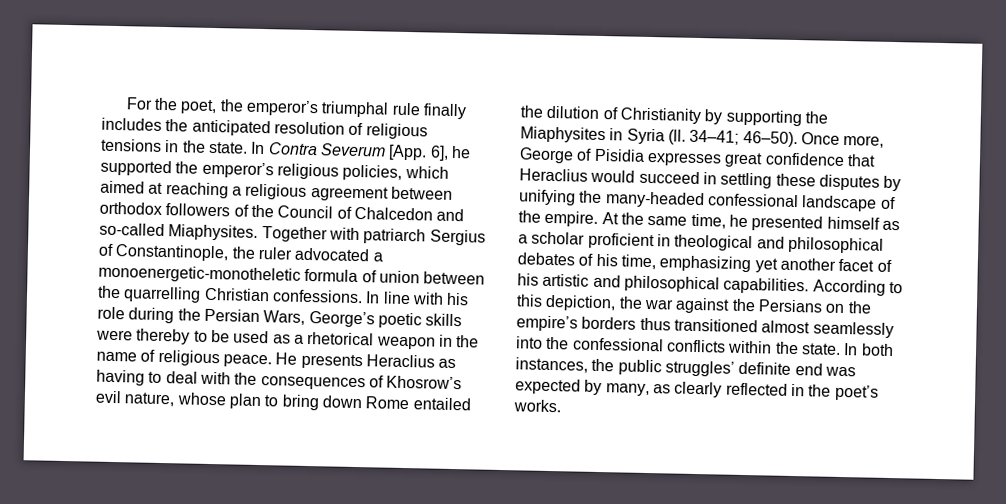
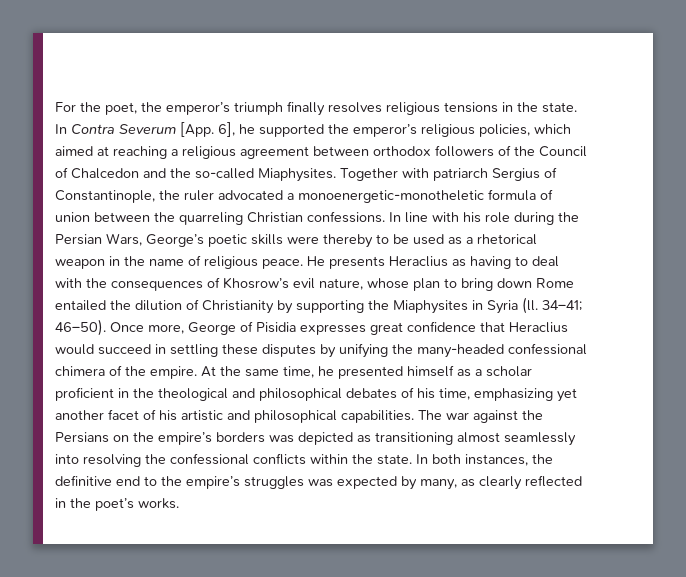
[321,101,468,120] [101,117,364,137] triumphal rule finally includes the anticipated resolution of -> [234,101,382,116] triumph finally resolves
(465, 215) none -> [170,168,191,178] the
[123,286,202,303] quarrelling -> [179,212,243,225] quarreling
[801,195,878,212] landscape -> [55,366,105,376] chimera
(671, 240) none -> [133,388,154,398] the
[812,279,903,296] [516,294,643,312] According to this depiction, the -> [418,410,442,420] The
[639,317,758,333] thus transitioned -> [269,432,453,445] was depicted as transitioning
(543, 342) none -> [83,454,141,467] resolving
[617,359,823,377] public struggles’ definite end -> [55,475,304,489] definitive end to the empire’s struggles

